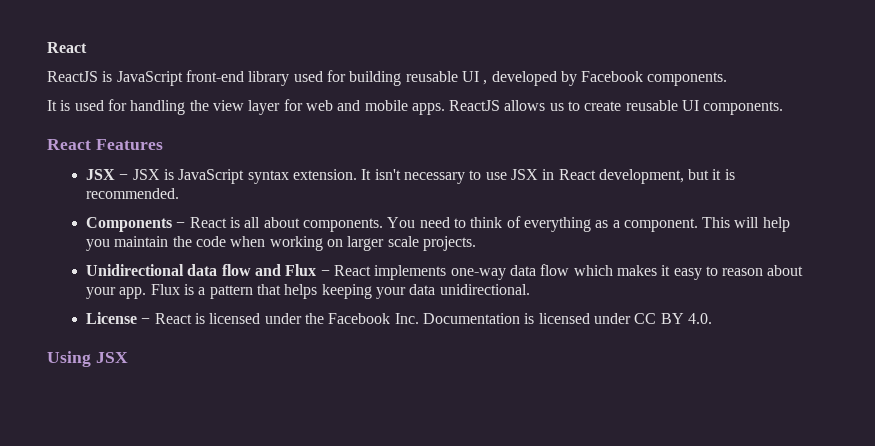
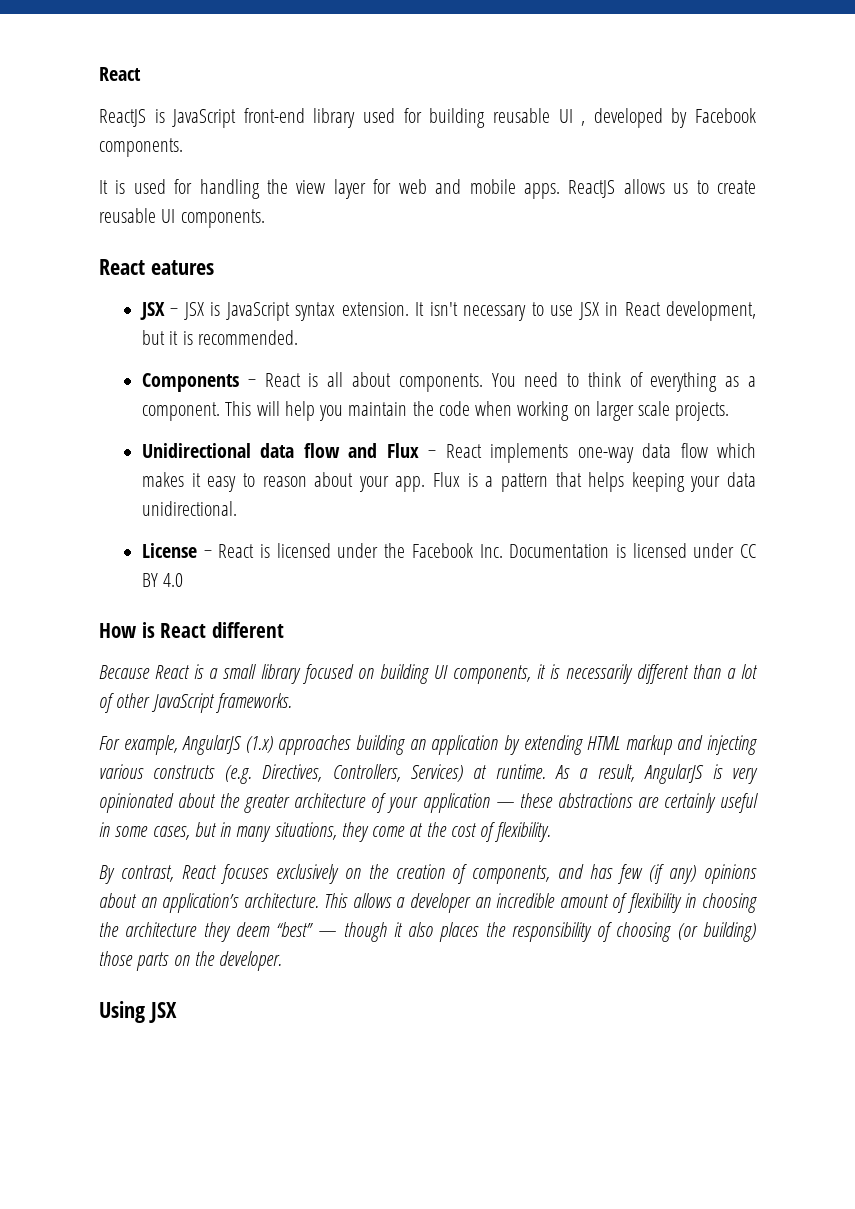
[95,139,163,150] Features -> [150,260,214,275] eatures
[687,313,712,324] 4.0. -> [163,573,184,587] [99,622,284,638] [99,664,759,684] [99,693,292,713] [99,735,758,755] [99,764,758,784] [99,793,759,813] [99,822,552,842] [99,864,757,884] [99,893,758,913] [99,922,756,942] [99,951,283,971] 4.0 // How is React different // Because React is a small library focused on building UI components, it is necessarily different than a lot of other JavaScript frameworks. // For example, AngularJS (1.x) approaches building an application by extending HTML markup and injecting various constructs (e.g. Directives, Controllers, Services) at runtime. As a result, AngularJS is very opinionated about the greater architecture of your application — these abstractions are certainly useful in some cases, but in many situations, they come at the cost of flexibility. // By contrast, React focuses exclusively on the creation of components, and has few (if any) opinions about an application’s architecture. This allows a developer an incredible amount of flexibility in choosing the architecture they deem “best” — though it also places the responsibility of choosing (or building) those parts on the developer.

